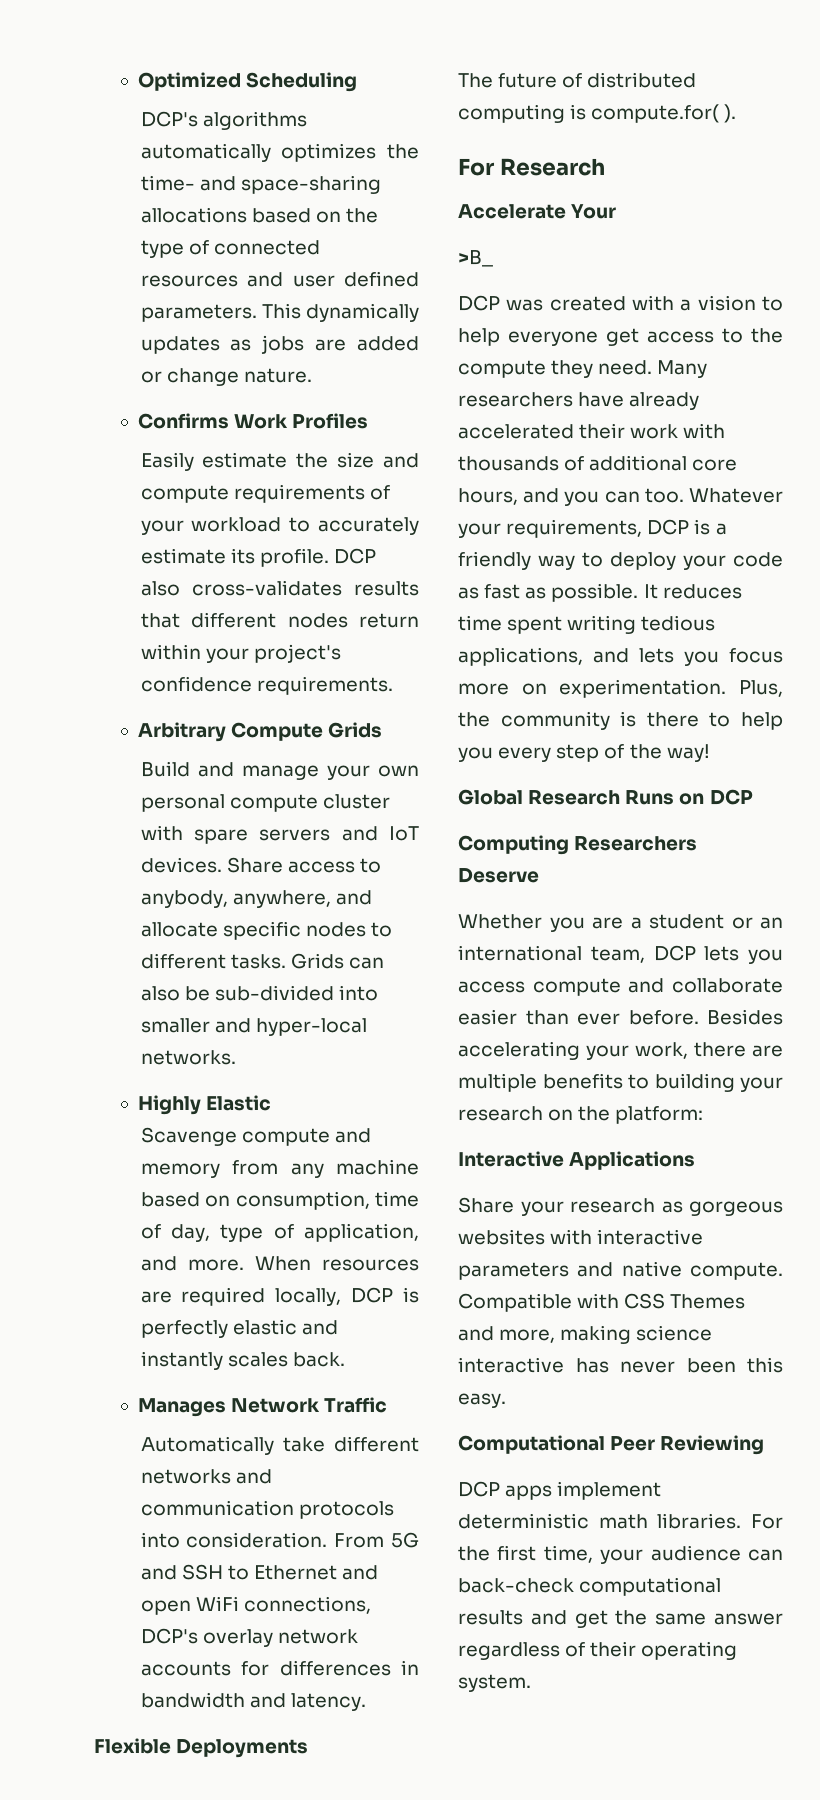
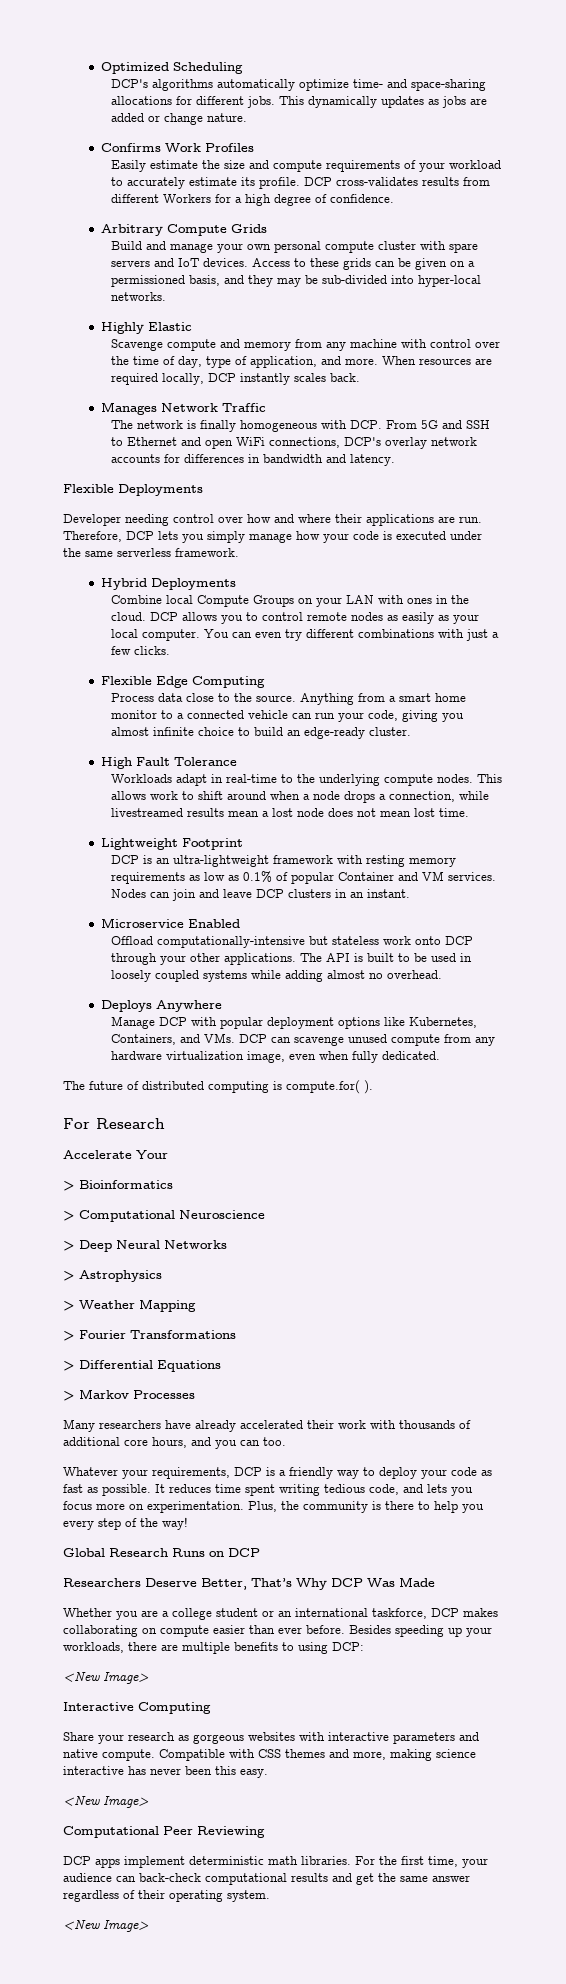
[281,143,419,162] optimizes the -> [298,79,349,91] optimize
[251,208,378,223] [140,240,320,258] [140,271,419,287] [140,304,257,322] based on the type of connected resources and user defined parameters. -> [175,96,275,108] for different jobs.
[140,581,180,596] also -> (332, 181) none
[140,612,419,628] [140,644,341,663] [140,676,393,695] that different nodes return within your project's confidence requirements. -> [462,177,490,186] [110,194,394,206] from different Workers for a high degree of confidence.
[226,857,381,873] [140,890,372,908] [140,921,392,940] [140,953,384,969] [140,986,180,1001] Share access to anybody, anywhere, and allocate specific nodes to different tasks. Grids can also -> [251,258,475,270] [110,275,301,287] Access to these grids can be given on a permissioned basis, and they may
[140,1018,251,1033] smaller and -> (414, 279) none
[140,1191,370,1210] based on consumption, -> [400,339,500,348] [110,356,129,365] with control over the
[403,1287,419,1303] [140,1319,338,1338] is perfectly elastic and -> (236, 377) none
[140,1436,419,1455] [140,1469,272,1484] [140,1500,394,1519] [140,1532,328,1548] Automatically take different networks and communication protocols into consideration. -> [110,420,382,432] The network is finally homogeneous with DCP.
(309, 1748) none -> [63,514,482,526] [63,531,482,543] [63,548,239,557] [101,578,237,590] [110,595,469,607] [110,612,479,624] [110,629,499,641] [110,646,170,655] [101,676,266,688] [110,693,466,705] [110,710,464,722] [110,727,411,739] [101,757,238,769] [110,774,502,786] [110,791,489,803] [110,808,469,817] [101,838,244,850] [110,855,456,867] [110,871,496,884] [110,889,410,901] [101,918,241,928] [110,936,473,948] [110,953,472,965] [110,970,442,982] [101,1000,223,1012] [110,1016,477,1029] [110,1033,495,1046] [110,1051,440,1063] // Developer needing control over how and where their applications are run. Therefore, DCP lets you simply manage how your code is executed under the same serverless framework. // Hybrid Deployments // Combine local Compute Groups on your LAN with ones in the cloud. DCP allows you to control remote nodes as easily as your local computer. You can even try different combinations with just a few clicks. // Flexible Edge Computing // Process data close to the source. Anything from a smart home monitor to a connected vehicle can run your code, giving you almost infinite choice to build an edge-ready cluster. // High Fault Tolerance // Workloads adapt in real-time to the underlying compute nodes. This allows work to shift around when a node drops a connection, while livestreamed results mean a lost node does not mean lost time. // Lightweight Footprint // DCP is an ultra-lightweight framework with resting memory requirements as low as 0.1% of popular Container and VM services. Nodes can join and leave DCP clusters in an instant. // Microservice Enabled // Offload computationally-intensive but stateless work onto DCP through your other applications. The API is built to be used in loosely coupled systems while adding almost no overhead. // Deploys Anywhere // Manage DCP with popular deployment options like Kubernetes, Containers, and VMs. DCP can scavenge unused compute from any hardware virtualization image, even when fully dedicated.
[458,250,493,267] [458,295,783,311] [458,328,783,346] [458,360,653,378] >B_ // DCP was created with a vision to help everyone get access to the compute they need. -> [63,1180,173,1191] [63,1210,265,1222] [63,1240,227,1252] [63,1270,162,1282] [63,1299,196,1312] [63,1330,236,1341] [63,1360,221,1372] [63,1389,195,1401] > Bioinformatics // > Computational Neuroscience // > Deep Neural Networks // > Astrophysics // > Weather Mapping // > Fourier Transformations // > Differential Equations // > Markov Processes //
(684, 495) none -> (286, 1441) //
[458,647,583,666] applications, -> [369,1484,399,1495] code,
[458,835,569,855] Computing -> (260, 1552) none
(539, 875) none -> [201,1577,435,1590] Better, That’s Why DCP Was Made
(642, 923) none -> [172,1608,212,1620] college
[590,945,783,964] [458,978,783,996] team, DCP lets you access compute and collaborate -> [372,1608,498,1619] [63,1625,209,1637] taskforce, DCP makes collaborating on compute
[458,1041,688,1060] accelerating your work, -> [395,1625,492,1637] [63,1642,124,1653] speeding up your workloads,
[654,1073,783,1092] [458,1106,704,1124] building your research on the platform: -> [298,1642,364,1654] [63,1671,149,1684] using DCP: // <New Image>
[569,1151,696,1170] Applications -> [138,1702,211,1714] Computing
[670,1294,746,1309] Themes -> [285,1749,325,1758] themes
(506, 1400) none -> [63,1795,149,1808] // <New Image>
(531, 1683) none -> [63,1919,149,1932] // <New Image>

